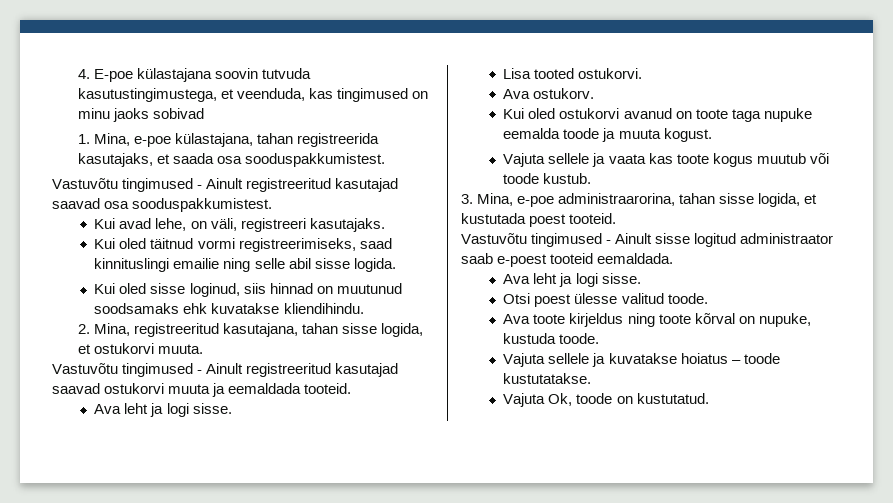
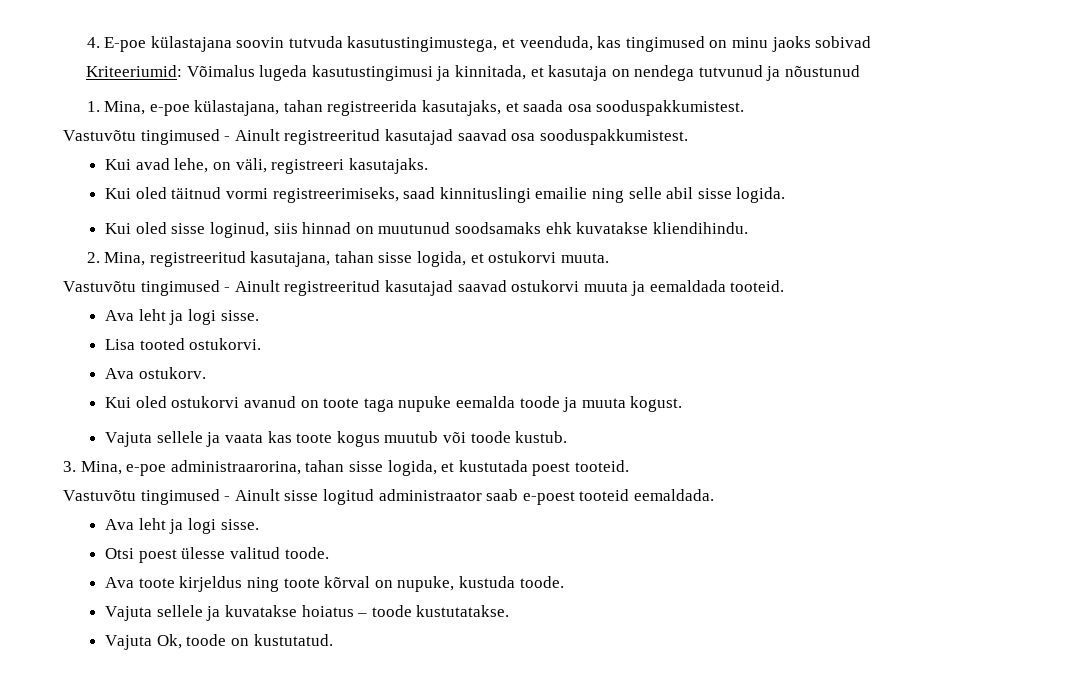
(204, 113) none -> [86,65,861,81] // Kriteeriumid: Võimalus lugeda kasutustingimusi ja kinnitada, et kasutaja on nendega tutvunud ja nõustunud

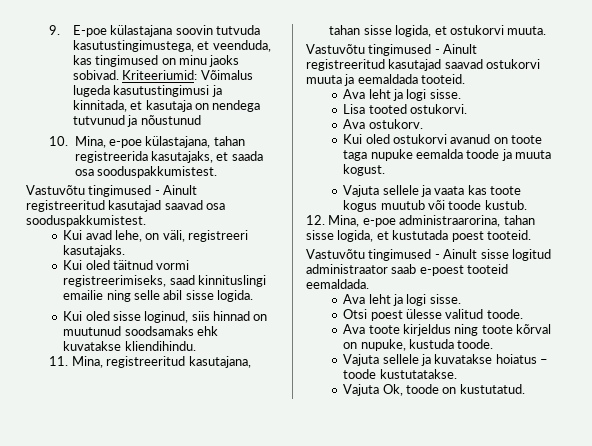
[86,37,100,48] 4. -> [49,25,61,35] 9.
[815,36,872,48] sobivad // -> [72,70,119,80] sobivad.
[86,101,100,112] 1. -> [49,136,69,146] 10.
[86,252,100,263] 2. -> [49,356,69,366] 11.
[63,461,76,472] 3. -> [306,215,325,225] 12.

